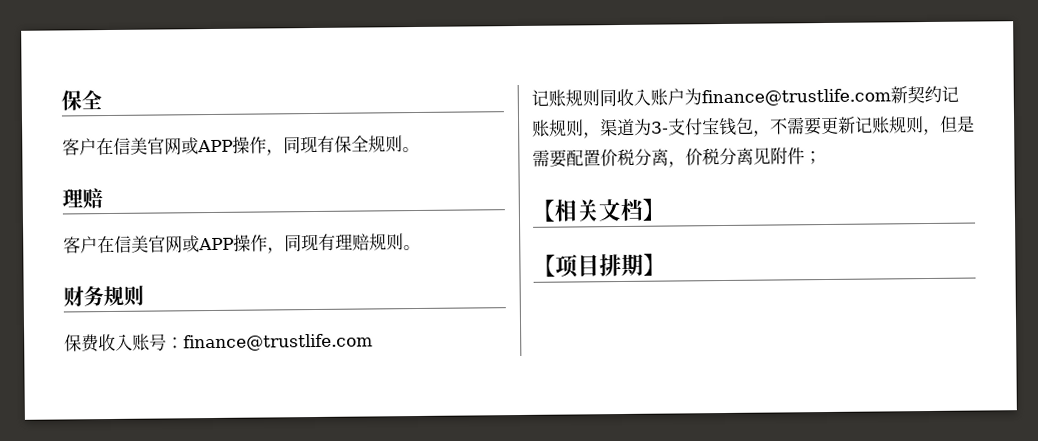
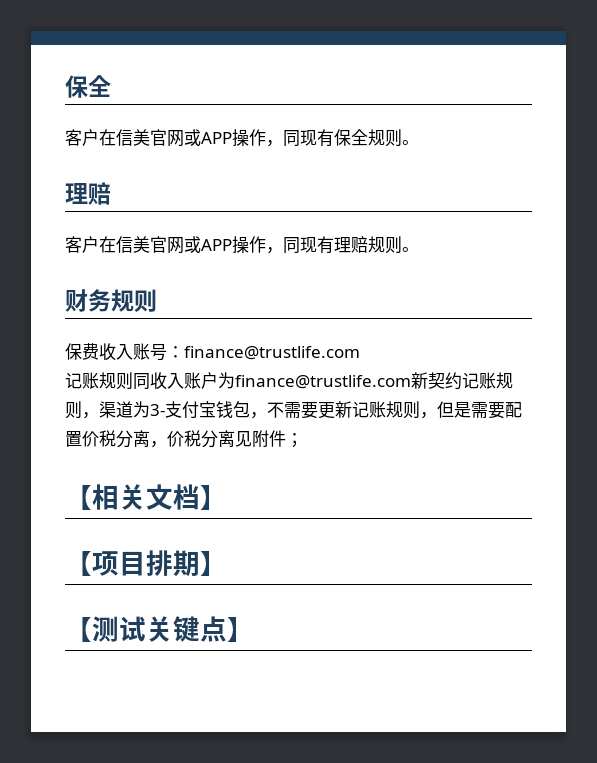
(666, 264) none -> [65,616,254,642] // 【测试关键点】

